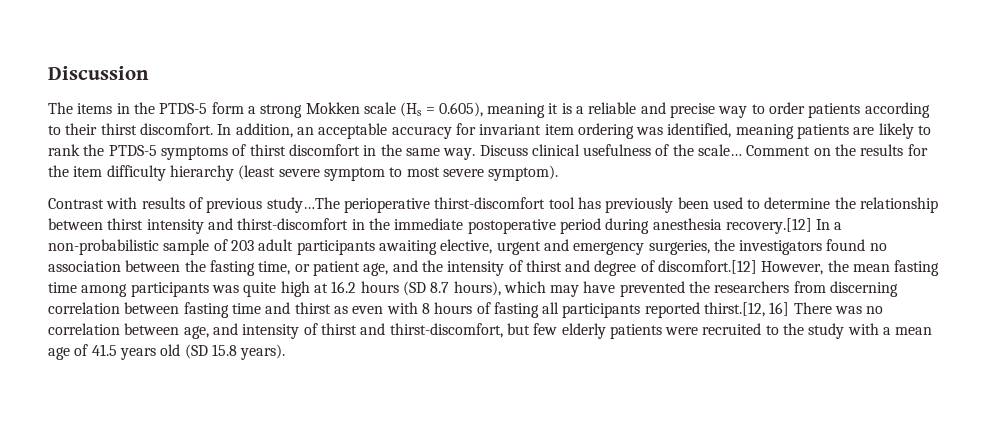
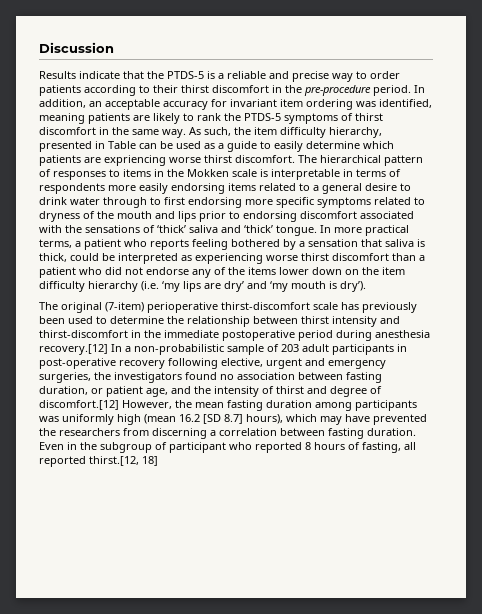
[48,102,559,118] The items in the PTDS-5 form a strong Mokken scale (Hs = 0.605), meaning it -> [39,71,204,79] Results indicate that the PTDS-5
[139,123,213,135] discomfort. -> [212,85,411,96] discomfort in the pre-procedure period.
[479,144,928,156] [48,165,559,181] [48,197,340,213] Discuss clinical usefulness of the scale… Comment on the results for the item difficulty hierarchy (least severe symptom to most severe symptom). // Contrast with results of previous study…The -> [189,127,382,138] [39,141,394,152] [39,155,423,166] [39,169,401,180] [39,183,411,194] [39,197,425,208] [39,211,414,222] [39,225,409,236] [39,239,425,250] [39,253,425,264] [39,267,405,278] [39,281,366,292] [39,302,144,313] As such, the item difficulty hierarchy, presented in Table can be used as a guide to easily determine which patients are expriencing worse thirst discomfort. The hierarchical pattern of responses to items in the Mokken scale is interpretable in terms of respondents more easily endorsing items related to a general desire to drink water through to first endorsing more specific symptoms related to dryness of the mouth and lips prior to endorsing discomfort associated with the sensations of ‘thick’ saliva and ‘thick’ tongue. In more practical terms, a patient who reports feeling bothered by a sensation that saliva is thick, could be interpreted as experiencing worse thirst discomfort than a patient who did not endorse any of the items lower down on the item difficulty hierarchy (i.e. ‘my lips are dry’ and ‘my mouth is dry’). // The original (7-item)
[548,197,575,209] tool -> [313,302,338,310] scale
[378,240,437,255] awaiting -> [397,344,407,352] [39,358,218,369] in post-operative recovery following
[184,260,291,276] the fasting time, -> [346,372,382,383] [39,386,88,395] fasting duration,
[48,282,77,293] time -> [266,400,312,408] duration
[243,281,450,297] quite high at 16.2 hours (SD 8.7 -> [62,414,243,425] uniformly high (mean 16.2 [SD 8.7]
(899, 289) none -> [210,430,216,436] a
[231,302,884,318] [48,323,933,339] [48,344,286,360] time and thirst as even with 8 hours of fasting all participants reported thirst.[12, 16] There was no correlation between age, and intensity of thirst and thirst-discomfort, but few elderly patients were recruited to the study with a mean age of 41.5 years old (SD 15.8 years). -> [367,428,416,436] [39,442,416,453] [39,456,158,467] duration. Even in the subgroup of participant who reported 8 hours of fasting, all reported thirst.[12, 18]

